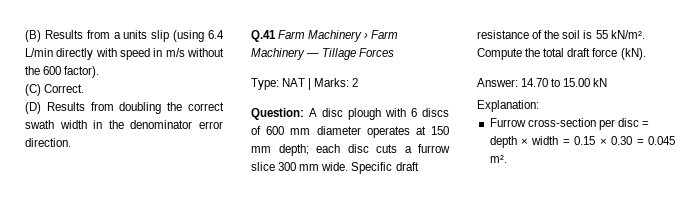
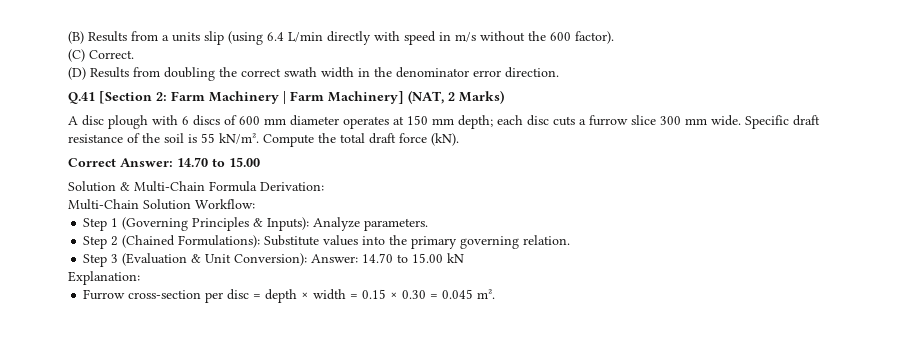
[278,30,399,42] [251,48,395,60] [251,78,359,90] [251,108,304,120] Farm Machinery › Farm Machinery — Tillage Forces // Type: NAT | Marks: 2 // Question: -> [99,90,504,104] [Section 2: Farm Machinery | Farm Machinery] (NAT, 2 Marks) //
(646, 54) none -> [68,157,260,167] [68,181,324,192] [68,199,255,210] [83,217,429,231] [83,235,571,249] [83,253,308,267] Correct Answer: 14.70 to 15.00 // Solution & Multi-Chain Formula Derivation: // Multi-Chain Solution Workflow: // Step 1 (Governing Principles & Inputs): Analyze parameters. // Step 2 (Chained Formulations): Substitute values into the primary governing relation. // Step 3 (Evaluation & Unit Conversion):

